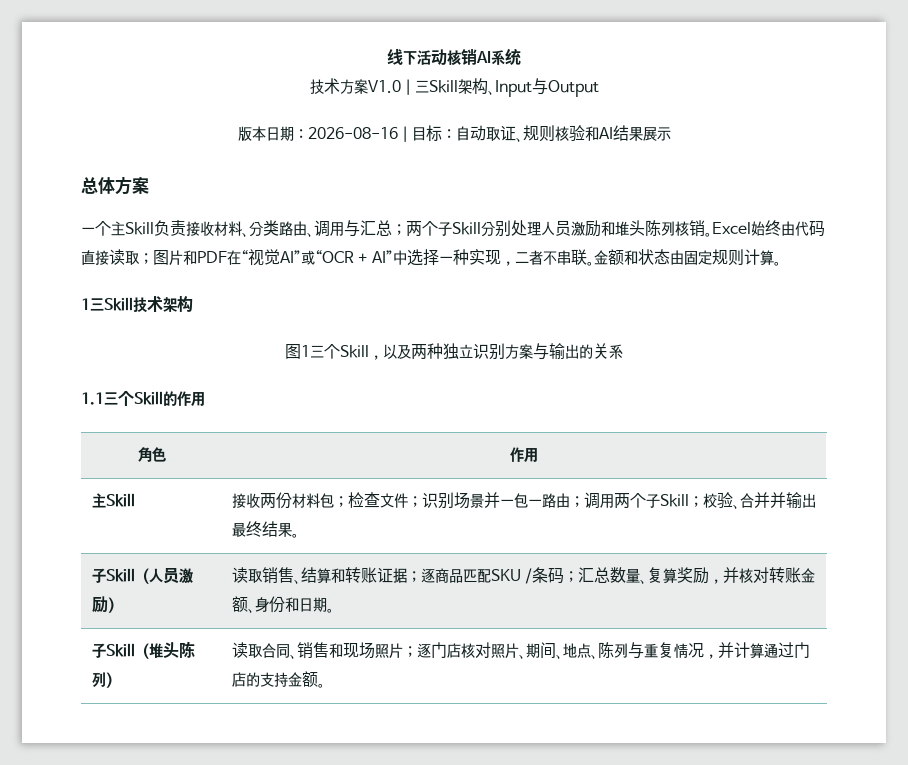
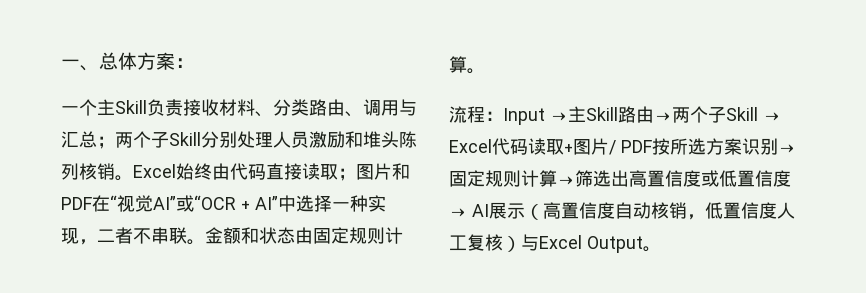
[387,48,521,66] [309,78,599,97] [237,125,671,142] 线下活动核销AI系统 // 技术方案V1.0｜三Skill架构、Input与Output // 版本日期：2026-08-16｜目标：自动取证、规则核验和AI结果展示 // -> [61,59,99,71] 一、
(149, 185) none -> [175,58,194,68] ：
[81,295,193,313] [285,343,623,360] [81,391,205,406] [137,447,166,462] [510,447,538,462] [91,493,135,508] [231,492,816,509] [231,521,299,538] [91,568,193,584] [91,596,122,613] [231,567,815,584] [231,596,334,613] [91,641,195,659] [91,672,120,688] [231,642,810,659] [231,671,318,687] 1三Skill技术架构 // 图1三个Skill，以及两种独立识别方案与输出的关系 // 1.1三个Skill的作用 // 角色 | 作用 // 主Skill | 接收两份材料包；检查文件；识别场景并一包一路由；调用两个子Skill；校验、合并并输出最终结果。 // 子Skill（人员激励） | 读取销售、结算和转账证据；逐商品匹配SKU /条码；汇总数量、复算奖励，并核对转账金额、身份和日期。 // 子Skill（堆头陈列） | 读取合同、销售和现场照片；逐门店核对照片、期间、地点、陈列与重复情况，并计算通过门店的支持金额 -> [449,106,781,125] [449,138,796,155] [449,170,791,187] [449,202,795,220] [449,234,643,253] 流程：Input →主Skill路由→两个子Skill → Excel代码读取+图片/ PDF按所选方案识别→固定规则计算→筛选出高置信度或低置信度→ AI展示（高置信度自动核销，低置信度人工复核）与Excel Output

